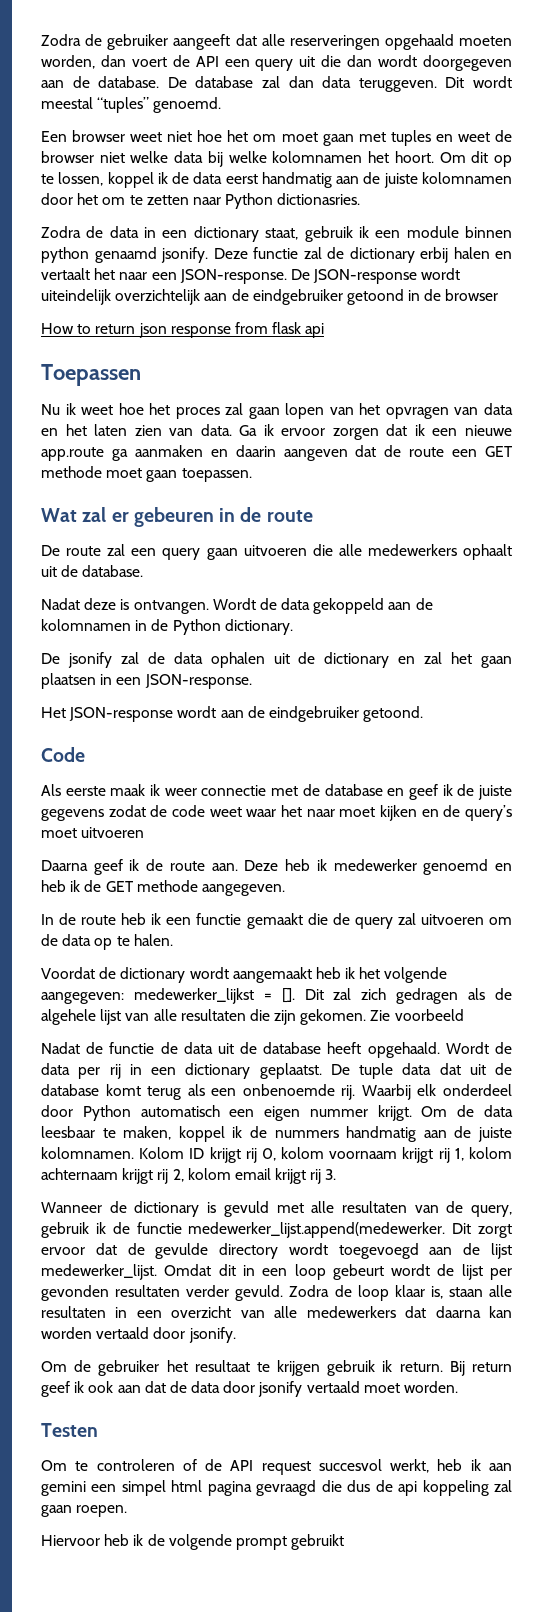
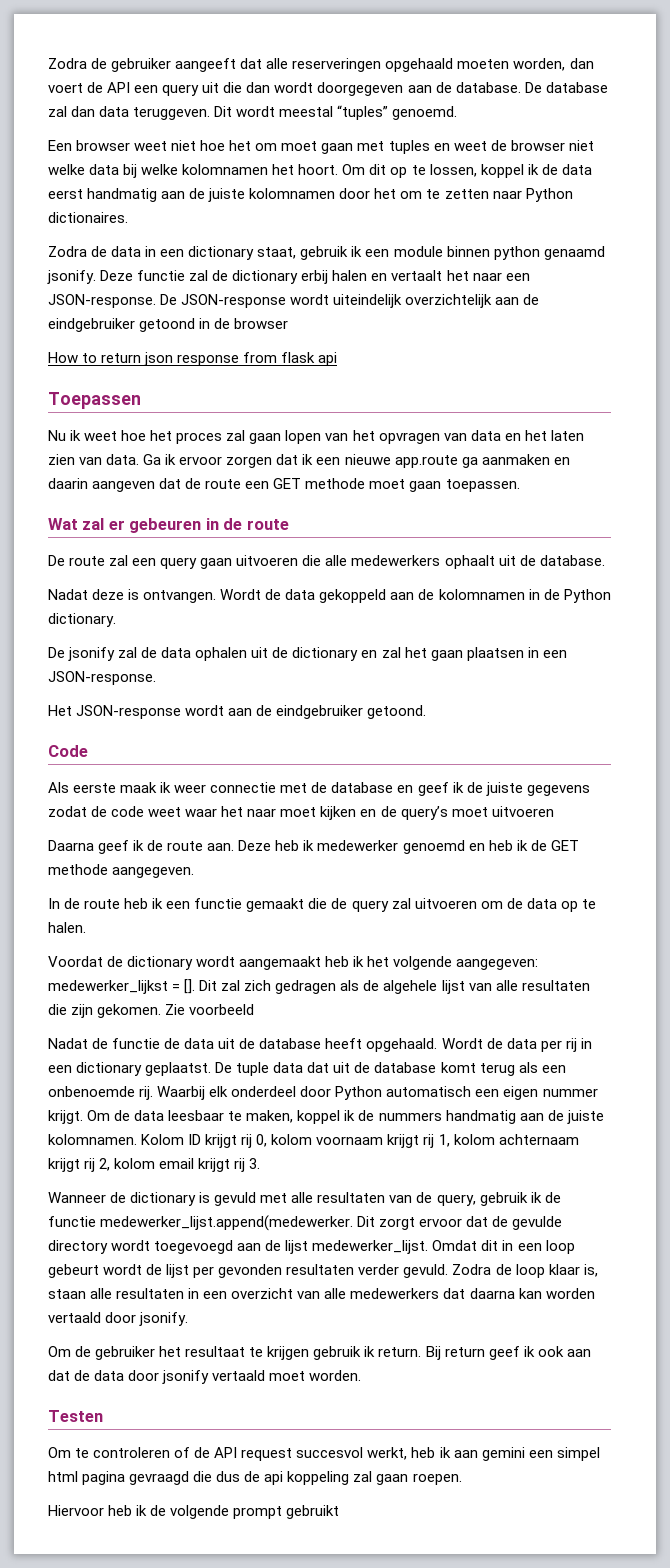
[277,193,361,205] dictionasries. -> [48,212,128,223] dictionaires.

